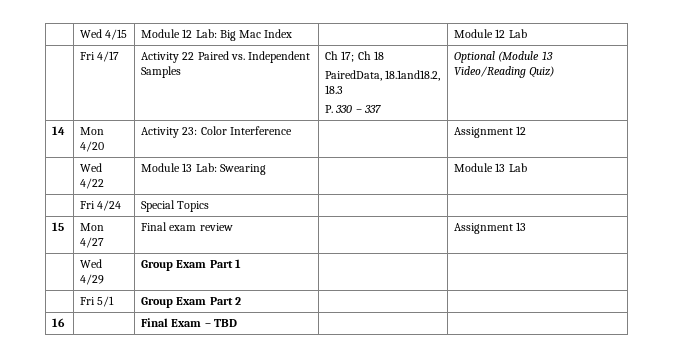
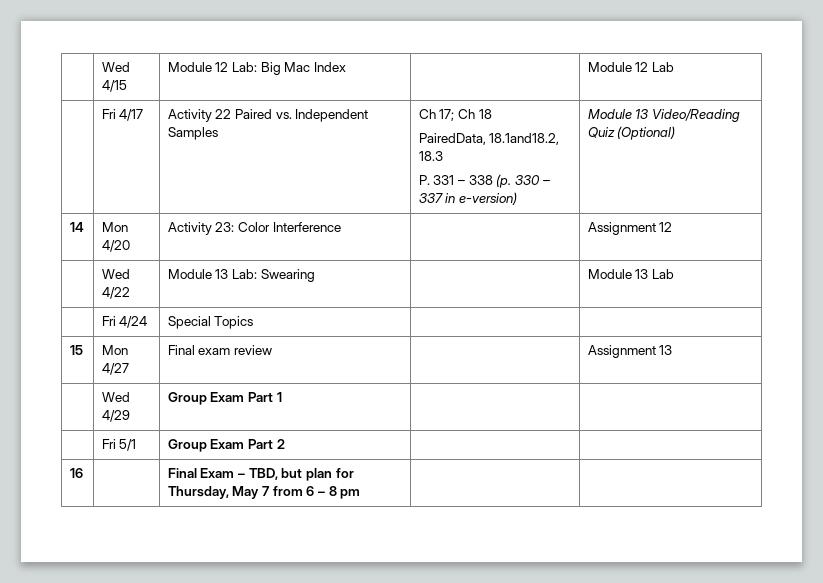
(334, 109) none -> [433,174,512,188] 331 – 338 (p.
[454,51,553,63] [454,66,555,78] | Optional (Module 13 Video/Reading Quiz) -> [445,192,518,205] [587,109,741,122] [587,126,676,140] in e-version) | Module 13 Video/Reading Quiz (Optional)
[213,319,237,327] TBD -> [248,468,354,481] [167,486,361,499] TBD, but plan for Thursday, May 7 from 6 – 8 pm

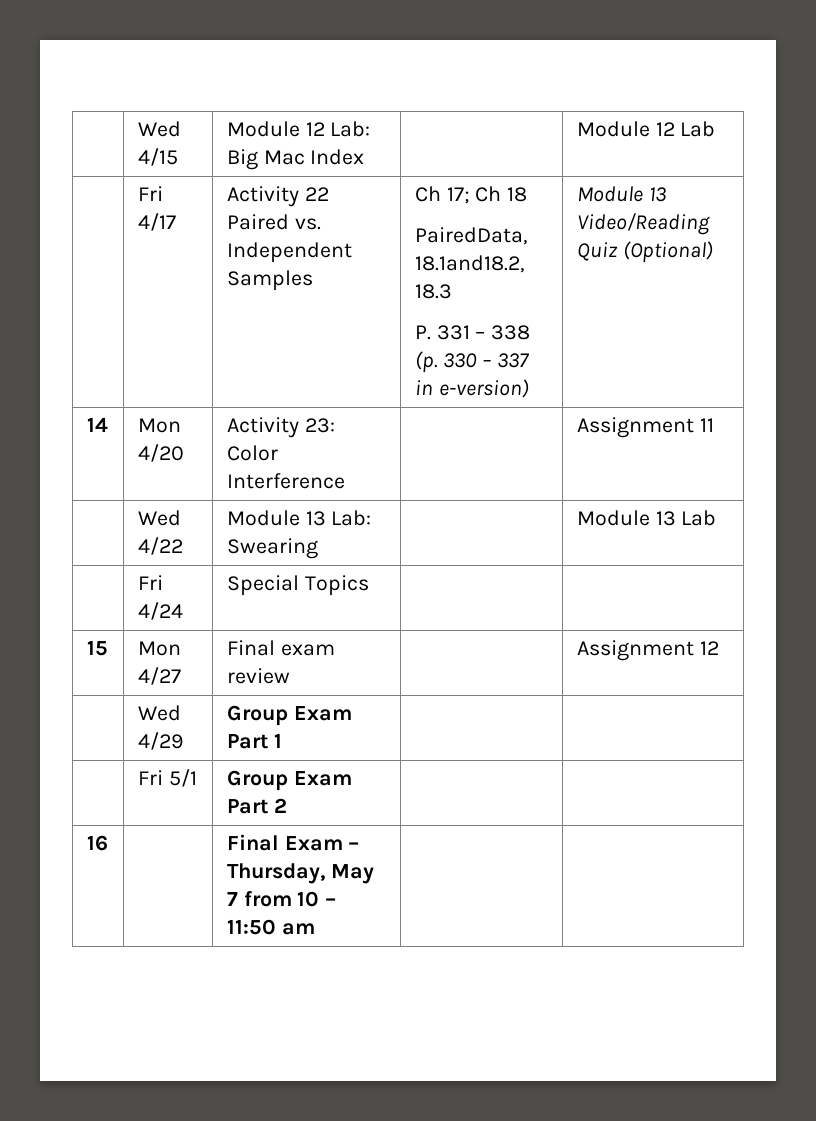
[659,222,673,232] 12 -> [699,418,714,432] 11
[659,345,673,355] 13 -> [699,641,719,655] 12
[248,468,354,481] [167,486,361,499] TBD, but plan for Thursday, May 7 from 6 – 8 pm -> [226,863,374,884] [226,891,337,907] [226,919,315,935] Thursday, May 7 from 10 – 11:50 am

